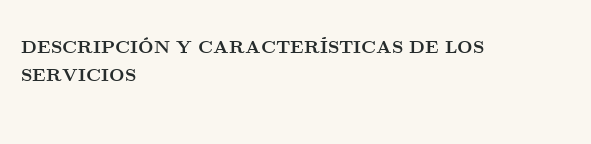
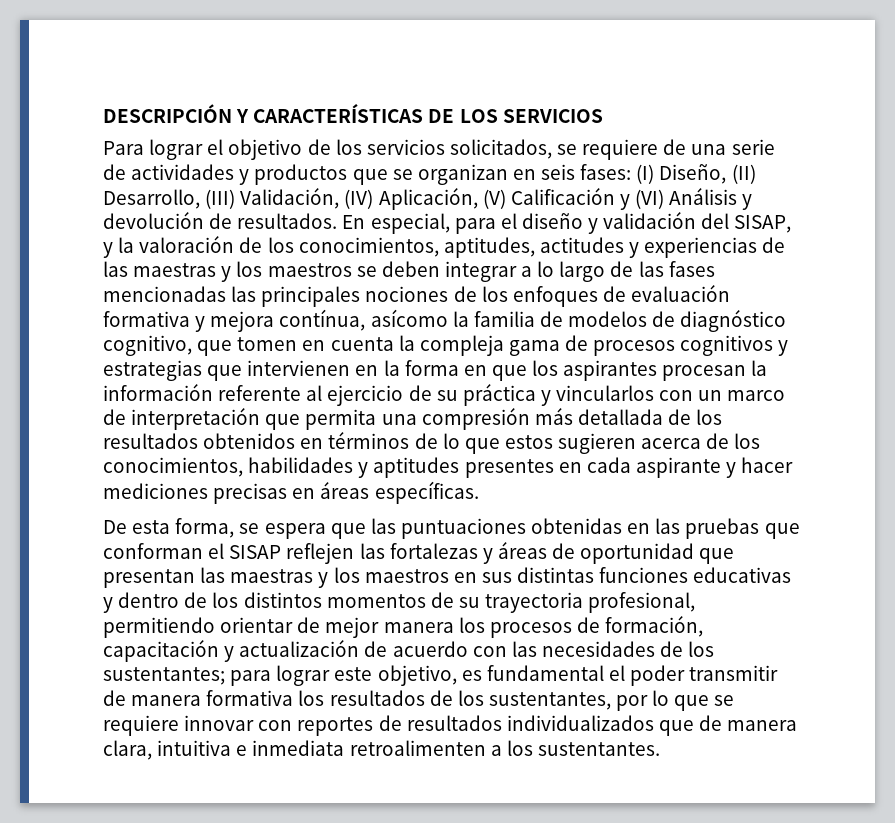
(136, 75) none -> [103,139,775,160] [103,164,756,185] [103,188,753,210] [103,212,792,234] [103,236,786,258] [103,261,715,282] [103,285,731,307] [103,309,787,332] [103,335,789,356] [103,360,768,381] [103,384,786,406] [103,408,723,430] [103,432,761,454] [103,457,794,478] [103,481,479,504] [103,518,800,539] [103,542,735,564] [103,567,792,588] [103,592,696,613] [103,616,704,638] [103,640,715,662] [103,665,779,686] [103,690,735,711] [103,715,798,736] [103,740,660,760] // Para lograr el objetivo de los servicios solicitados, se requiere de una serie de actividades y productos que se organizan en seis fases: (I) Diseño, (II) Desarrollo, (III) Validación, (IV) Aplicación, (V) Calificación y (VI) Análisis y devolución de resultados. En especial, para el diseño y validación del SISAP, y la valoración de los conocimientos, aptitudes, actitudes y experiencias de las maestras y los maestros se deben integrar a lo largo de las fases mencionadas las principales nociones de los enfoques de evaluación formativa y mejora contínua, asícomo la familia de modelos de diagnóstico cognitivo, que tomen en cuenta la compleja gama de procesos cognitivos y estrategias que intervienen en la forma en que los aspirantes procesan la información referente al ejercicio de su práctica y vincularlos con un marco de interpretación que permita una compresión más detallada de los resultados obtenidos en términos de lo que estos sugieren acerca de los conocimientos, habilidades y aptitudes presentes en cada aspirante y hacer mediciones precisas en áreas específicas. // De esta forma, se espera que las puntuaciones obtenidas en las pruebas que conforman el SISAP reflejen las fortalezas y áreas de oportunidad que presentan las maestras y los maestros en sus distintas funciones educativas y dentro de los distintos momentos de su trayectoria profesional, permitiendo orientar de mejor manera los procesos de formación, capacitación y actualización de acuerdo con las necesidades de los sustentantes; para lograr este objetivo, es fundamental el poder transmitir de manera formativa los resultados de los sustentantes, por lo que se requiere innovar con reportes de resultados individualizados que de manera clara, intuitiva e inmediata retroalimenten a los sustentantes.

